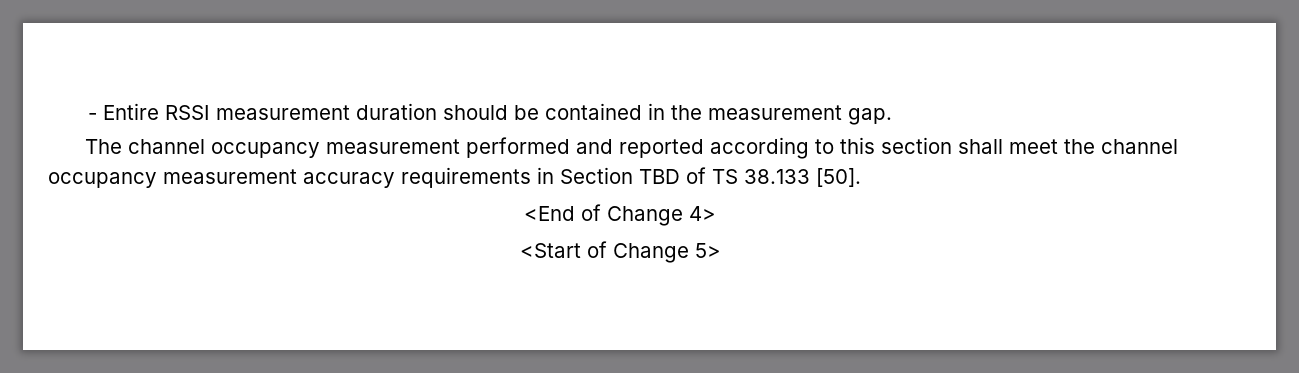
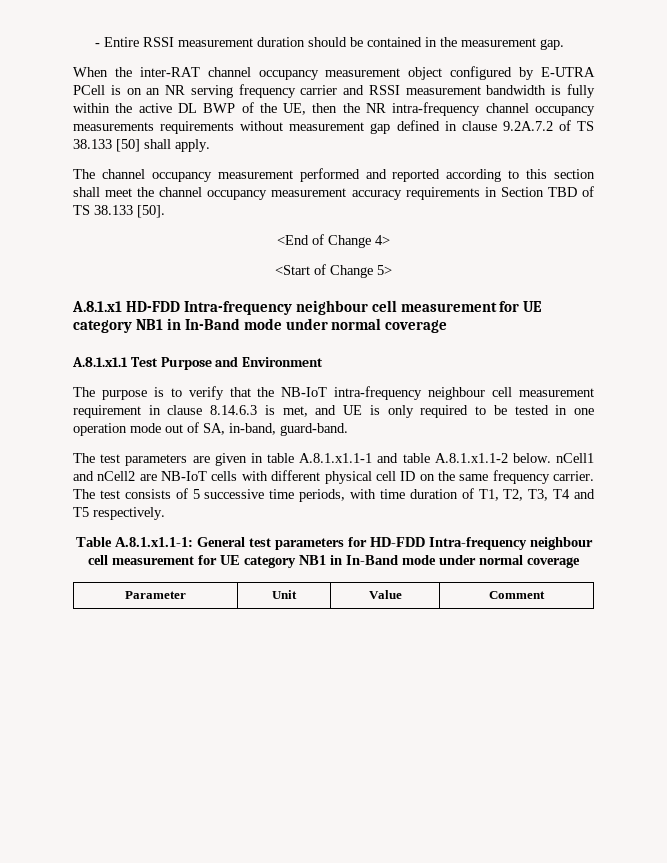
(893, 116) none -> [73,66,596,80] [73,84,595,98] [73,102,596,116] [73,120,595,134] [73,139,210,152] // When the inter-RAT channel occupancy measurement object configured by E-UTRA PCell is on an NR serving frequency carrier and RSSI measurement bandwidth is fully within the active DL BWP of the UE, then the NR intra-frequency channel occupancy measurements requirements without measurement gap defined in clause 9.2A.7.2 of TS 38.133 [50] shall apply.
(721, 250) none -> [72,300,543,315] [73,318,448,333] [72,356,324,370] [73,386,594,400] [73,405,595,418] [73,422,348,436] [73,453,594,466] [73,470,594,484] [73,488,595,502] [73,507,165,520] [75,537,593,550] [88,555,580,568] [125,591,186,599] [272,590,297,599] [368,590,402,599] [489,591,545,599] // A.8.1.x1 HD-FDD Intra-frequency neighbour cell measurement for UE category NB1 in In-Band mode under normal coverage // A.8.1.x1.1 Test Purpose and Environment // The purpose is to verify that the NB-IoT intra-frequency neighbour cell measurement requirement in clause 8.14.6.3 is met, and UE is only required to be tested in one operation mode out of SA, in-band, guard-band. // The test parameters are given in table A.8.1.x1.1-1 and table A.8.1.x1.1-2 below. nCell1 and nCell2 are NB-IoT cells with different physical cell ID on the same frequency carrier. The test consists of 5 successive time periods, with time duration of T1, T2, T3, T4 and T5 respectively. // Table A.8.1.x1.1-1: General test parameters for HD-FDD Intra-frequency neighbour cell measurement for UE category NB1 in In-Band mode under normal coverage // Parameter | Unit | Value | Comment

